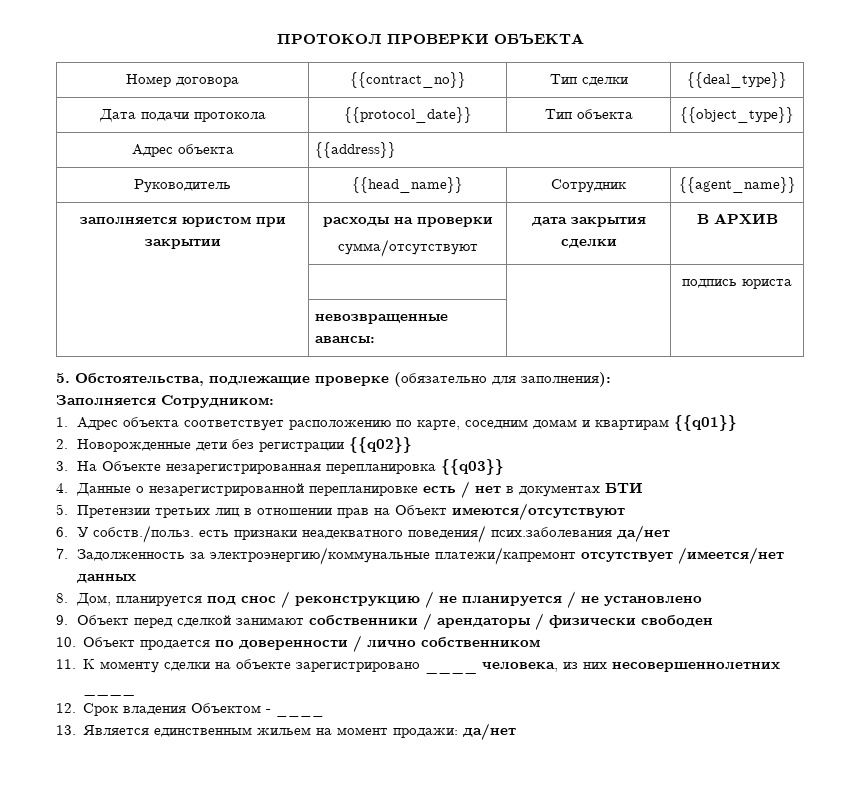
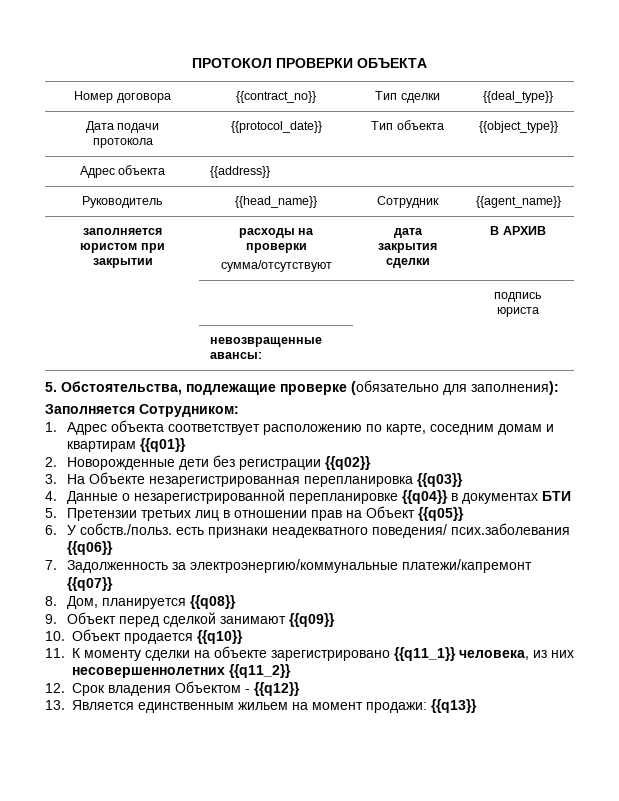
[422,481,501,498] есть / нет -> [401,490,448,504] {{q04}}
[451,503,625,520] имеются/отсутствуют -> [417,507,464,521] {{q05}}
[616,525,670,542] да/нет -> [66,541,113,555] {{q06}}
[580,547,784,564] [76,574,136,583] отсутствует /имеется/нет данных -> [66,577,113,591] {{q07}}
[206,591,702,608] под снос / реконструкцию / не планируется / не установлено -> [189,595,236,609] {{q08}}
[308,613,713,630] [56,635,541,652] собственники / арендаторы / физически свободен // 10. Объект продается по доверенности / лично собственником -> [288,613,335,627] [45,629,243,644] {{q09}} // 10. Объект продается {{q10}}
[425,669,478,674] ____ -> [394,647,456,661] {{q11_1}}
[83,691,136,696] ____ -> [229,664,291,678] {{q11_2}}
[276,713,325,717] ____ -> [254,682,300,696] {{q12}}
[463,723,517,740] да/нет -> [431,699,477,713] {{q13}}

